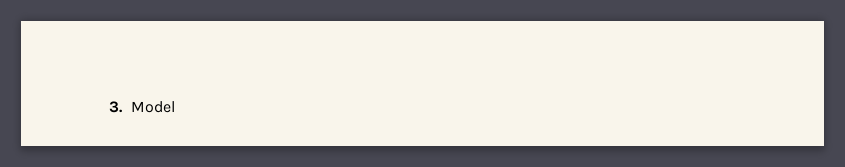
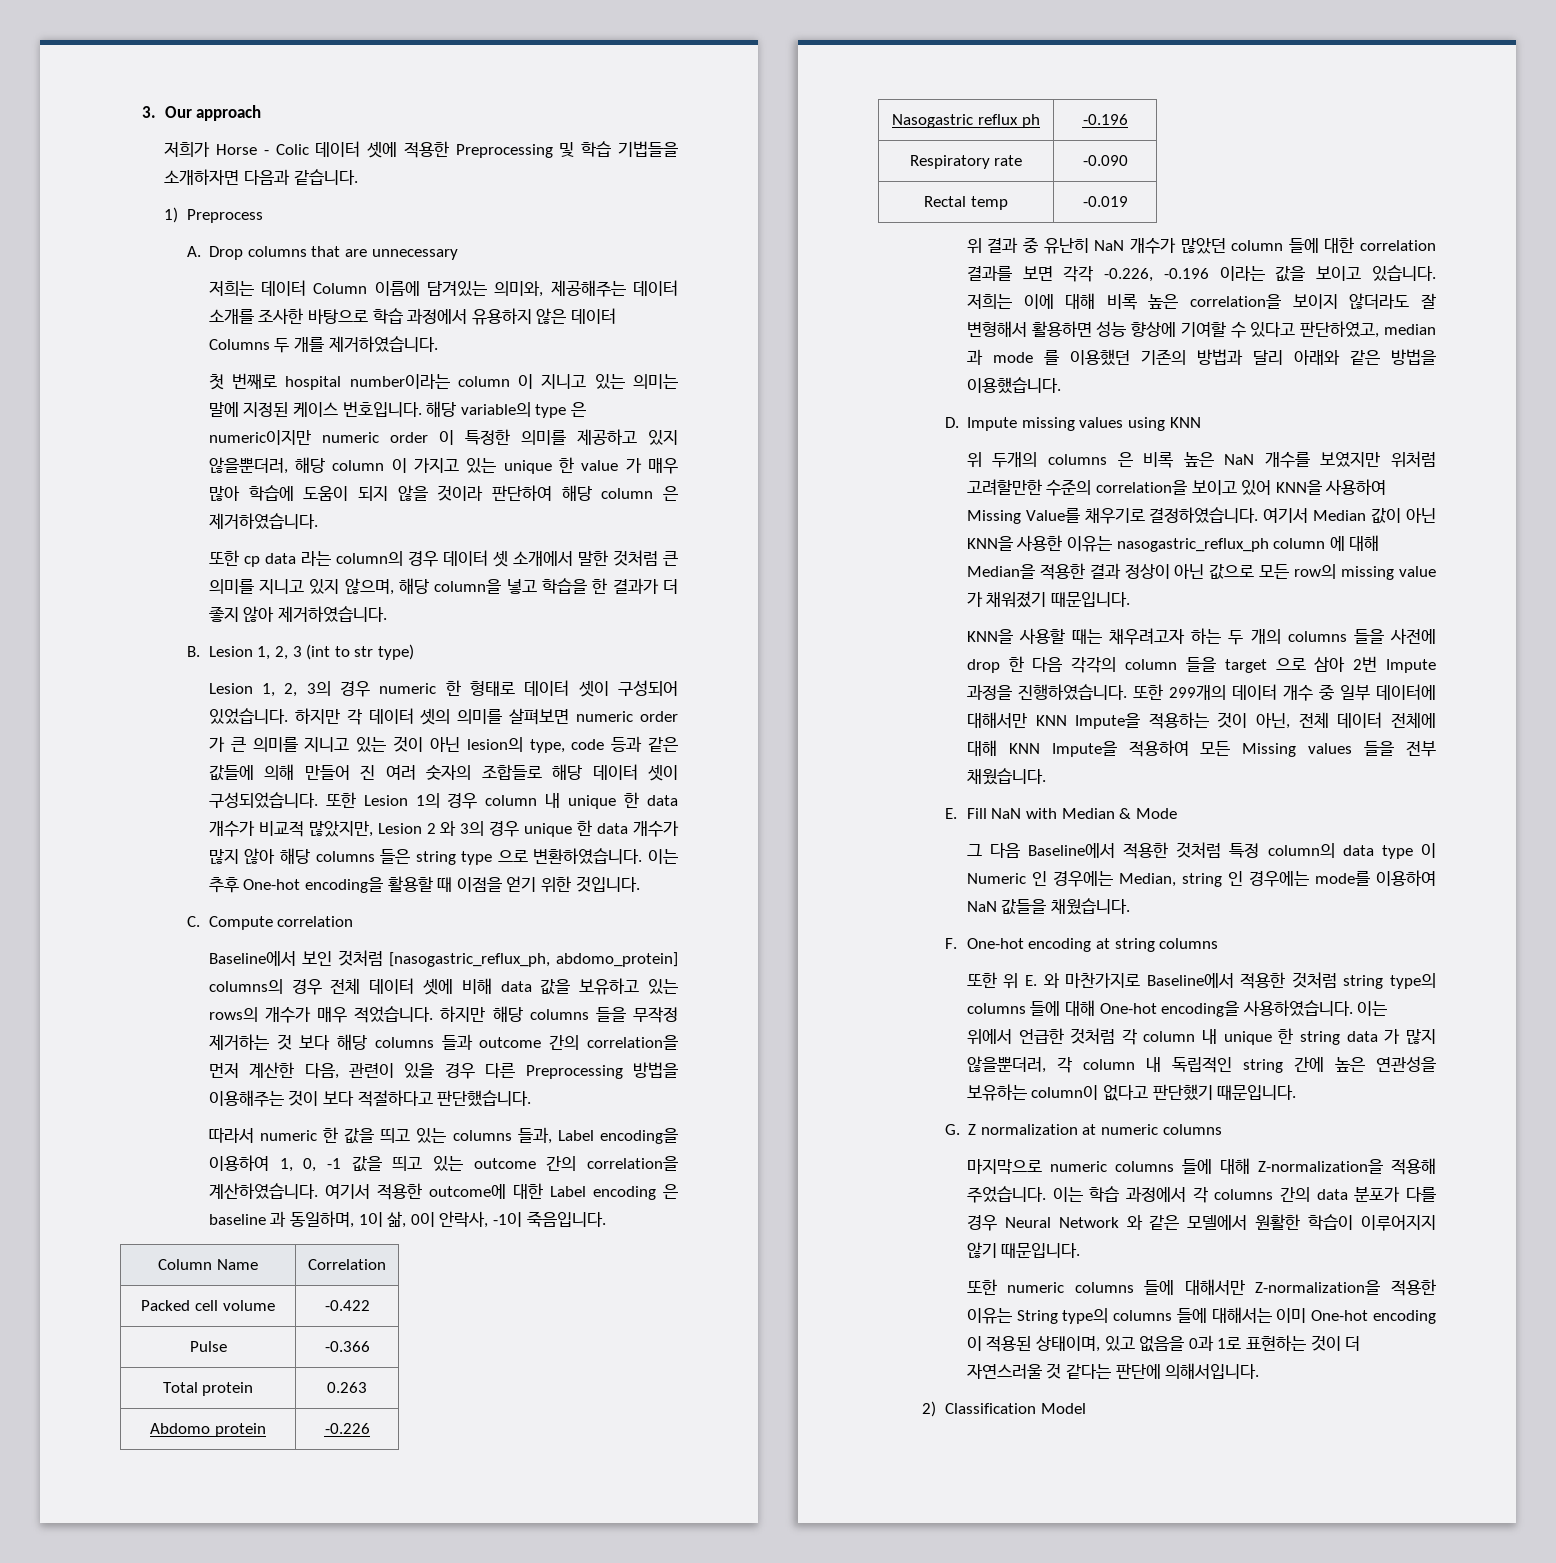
(124, 107) none -> [164,105,262,121] [164,141,678,158] [164,169,358,185] [164,207,263,223] [186,246,458,260] [208,280,678,297] [208,308,616,325] [208,336,438,353] [208,373,678,390] [208,401,586,418] [208,429,679,445] [208,457,678,474] [208,485,678,501] [208,513,318,529] [208,550,678,567] [208,578,678,595] [208,606,388,622] [186,644,414,660] [208,680,678,697] [208,708,678,725] [208,736,678,753] [208,764,678,781] [208,792,678,809] [208,820,680,837] [208,848,679,865] [208,876,640,893] [186,916,354,930] [208,950,678,967] [208,978,678,995] [208,1006,678,1023] [208,1034,678,1050] [208,1062,678,1079] [208,1090,532,1107] [208,1127,678,1144] [208,1155,678,1172] [208,1183,679,1200] [208,1211,606,1228] [158,1259,258,1270] [308,1259,386,1270] [141,1300,275,1311] [324,1300,370,1311] [189,1341,227,1352] [324,1341,370,1352] [162,1382,254,1396] [327,1382,367,1393] [150,1423,266,1437] [324,1423,370,1434] [892,114,1040,128] [1082,114,1128,125] [909,155,1023,169] [1082,155,1128,166] [924,196,1008,210] [1082,196,1128,207] [966,237,1436,254] [966,265,1436,282] [966,293,1436,310] [966,321,1436,338] [966,349,1436,366] [966,377,1061,394] [944,417,1201,431] [966,451,1436,468] [966,479,1387,496] [966,507,1436,524] [966,535,1380,552] [966,563,1436,580] [966,591,1131,608] [966,628,1436,645] [966,656,1436,673] [966,684,1436,701] [966,712,1436,729] [966,740,1436,757] [966,768,1046,785] [944,808,1177,819] [966,842,1436,859] [966,870,1436,887] [966,898,1131,915] [944,938,1219,952] [966,972,1436,989] [966,1000,1388,1017] [966,1028,1436,1045] [966,1056,1436,1073] [966,1084,1297,1101] [944,1124,1222,1135] [966,1158,1436,1175] [966,1186,1436,1203] [966,1214,1436,1231] [966,1242,1081,1258] [966,1279,1436,1296] [966,1307,1436,1324] [966,1335,1361,1352] [966,1363,1260,1379] [922,1401,1036,1417] Our approach // 저희가 Horse - Colic 데이터 셋에 적용한 Preprocessing 및 학습 기법들을 소개하자면 다음과 같습니다. // 1) Preprocess // A. Drop columns that are unnecessary // 저희는 데이터 Column 이름에 담겨있는 의미와, 제공해주는 데이터 소개를 조사한 바탕으로 학습 과정에서 유용하지 않은 데이터 Columns 두 개를 제거하였습니다. // 첫 번째로 hospital number이라는 column 이 지니고 있는 의미는 말에 지정된 케이스 번호입니다. 해당 variable의 type 은 numeric이지만 numeric order 이 특정한 의미를 제공하고 있지 않을뿐더러, 해당 column 이 가지고 있는 unique 한 value 가 매우 많아 학습에 도움이 되지 않을 것이라 판단하여 해당 column 은 제거하였습니다. // 또한 cp data 라는 column의 경우 데이터 셋 소개에서 말한 것처럼 큰 의미를 지니고 있지 않으며, 해당 column을 넣고 학습을 한 결과가 더 좋지 않아 제거하였습니다. // B. Lesion 1, 2, 3 (int to str type) // Lesion 1, 2, 3의 경우 numeric 한 형태로 데이터 셋이 구성되어 있었습니다. 하지만 각 데이터 셋의 의미를 살펴보면 numeric order 가 큰 의미를 지니고 있는 것이 아닌 lesion의 type, code 등과 같은 값들에 의해 만들어 진 여러 숫자의 조합들로 해당 데이터 셋이 구성되었습니다. 또한 Lesion 1의 경우 column 내 unique 한 data 개수가 비교적 많았지만, Lesion 2 와 3의 경우 unique 한 data 개수가 많지 않아 해당 columns 들은 string type 으로 변환하였습니다. 이는 추후 One-hot encoding을 활용할 때 이점을 얻기 위한 것입니다. // C. Compute correlation // Baseline에서 보인 것처럼 [nasogastric_reflux_ph, abdomo_protein] columns의 경우 전체 데이터 셋에 비해 data 값을 보유하고 있는 rows의 개수가 매우 적었습니다. 하지만 해당 columns 들을 무작정 제거하는 것 보다 해당 columns 들과 outcome 간의 correlation을 먼저 계산한 다음, 관련이 있을 경우 다른 Preprocessing 방법을 이용해주는 것이 보다 적절하다고 판단했습니다. // 따라서 numeric 한 값을 띄고 있는 columns 들과, Label encoding을 이용하여 1, 0, -1 값을 띄고 있는 outcome 간의 correlation을 계산하였습니다. 여기서 적용한 outcome에 대한 Label encoding 은 baseline 과 동일하며, 1이 삶, 0이 안락사, -1이 죽음입니다. // Column Name | Correlation // Packed cell volume | -0.422 // Pulse | -0.366 // Total protein | 0.263 // Abdomo protein | -0.226 // Nasogastric reflux ph | -0.196 // Respiratory rate | -0.090 // Rectal temp | -0.019 // 위 결과 중 유난히 NaN 개수가 많았던 column 들에 대한 correlation 결과를 보면 각각 -0.226, -0.196 이라는 값을 보이고 있습니다. 저희는 이에 대해 비록 높은 correlation을 보이지 않더라도 잘 변형해서 활용하면 성능 향상에 기여할 수 있다고 판단하였고, median 과 mode 를 이용했던 기존의 방법과 달리 아래와 같은 방법을 이용했습니다. // D. Impute missing values using KNN // 위 두개의 columns 은 비록 높은 NaN 개수를 보였지만 위처럼 고려할만한 수준의 correlation을 보이고 있어 KNN을 사용하여 Missing Value를 채우기로 결정하였습니다. 여기서 Median 값이 아닌 KNN을 사용한 이유는 nasogastric_reflux_ph column 에 대해 Median을 적용한 결과 정상이 아닌 값으로 모든 row의 missing value 가 채워졌기 때문입니다. // KNN을 사용할 때는 채우려고자 하는 두 개의 columns 들을 사전에 drop 한 다음 각각의 column 들을 target 으로 삼아 2번 Impute 과정을 진행하였습니다. 또한 299개의 데이터 개수 중 일부 데이터에 대해서만 KNN Impute을 적용하는 것이 아닌, 전체 데이터 전체에 대해 KNN Impute을 적용하여 모든 Missing values 들을 전부 채웠습니다. // E. Fill NaN with Median & Mode // 그 다음 Baseline에서 적용한 것처럼 특정 column의 data type 이 Numeric 인 경우에는 Median, string 인 경우에는 mode를 이용하여 NaN 값들을 채웠습니다. // F. One-hot encoding at string columns // 또한 위 E. 와 마찬가지로 Baseline에서 적용한 것처럼 string type의 columns 들에 대해 One-hot encoding을 사용하였습니다. 이는 위에서 언급한 것처럼 각 column 내 unique 한 string data 가 많지 않을뿐더러, 각 column 내 독립적인 string 간에 높은 연관성을 보유하는 column이 없다고 판단했기 때문입니다. // G. Z normalization at numeric columns // 마지막으로 numeric columns 들에 대해 Z-normalization을 적용해 주었습니다. 이는 학습 과정에서 각 columns 간의 data 분포가 다를 경우 Neural Network 와 같은 모델에서 원활한 학습이 이루어지지 않기 때문입니다. // 또한 numeric columns 들에 대해서만 Z-normalization을 적용한 이유는 String type의 columns 들에 대해서는 이미 One-hot encoding 이 적용된 상태이며, 있고 없음을 0과 1로 표현하는 것이 더 자연스러울 것 같다는 판단에 의해서입니다. // 2) Classification

